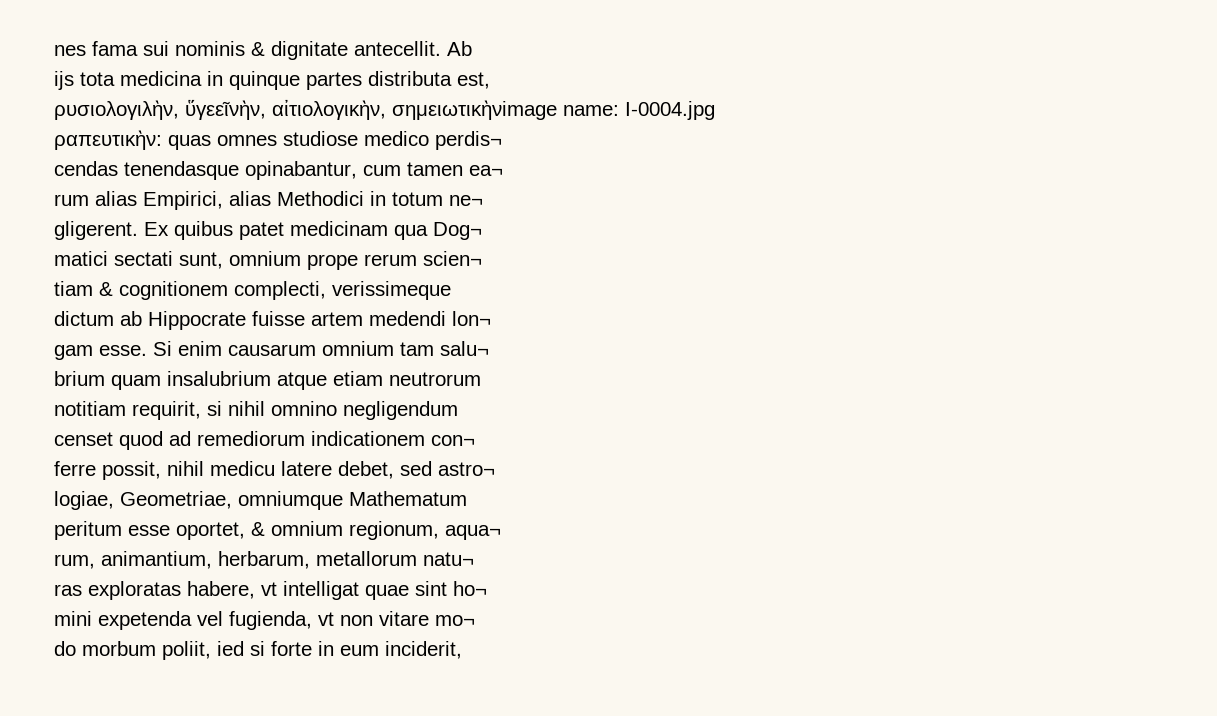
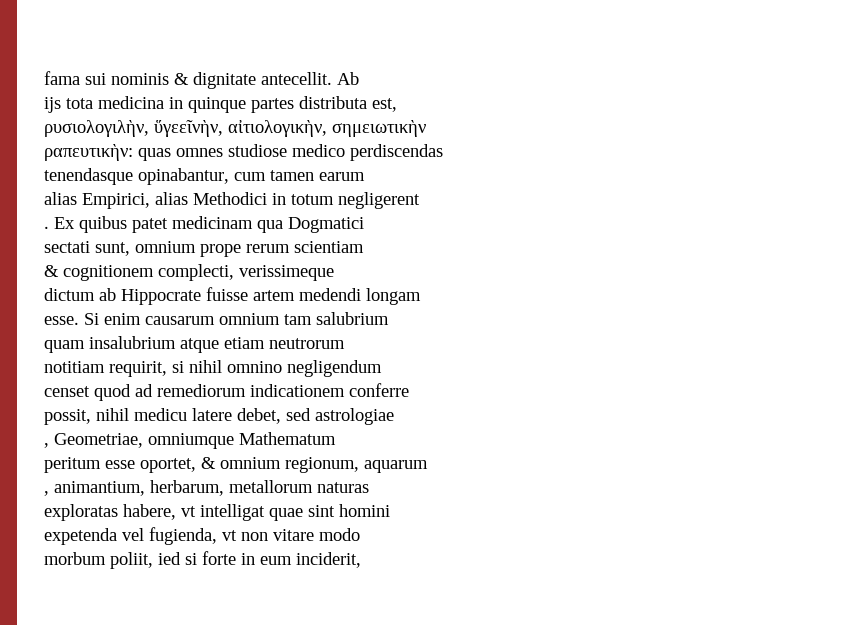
[54,45,86,56] nes -> (44, 78) none
[392,100,715,120] σημειωτικὴνimage name: Ι-0004.jpg -> [332,120,426,137] σημειωτικὴν
[435,131,502,150] [54,161,118,176] perdis¬ // cendas -> [350,144,443,161] perdiscendas //
[469,165,503,176] [54,194,89,206] ea¬ // rum -> [319,172,365,181] earum //
[449,195,483,206] [54,221,138,240] ne¬ // gligerent. -> [338,192,420,209] [44,226,49,229] negligerent // .
[433,222,482,240] [54,251,108,266] Dog¬ // matici -> [288,217,364,233] Dogmatici //
[423,251,482,266] [54,281,93,296] scien¬ // tiam -> [294,241,364,253] scientiam //
[452,311,491,326] [54,345,93,360] lon¬ // gam -> [366,288,421,305] longam //
[440,341,489,356] [54,371,105,386] salu¬ // brium -> [316,312,389,325] salubrium //
[431,435,475,446] [54,461,96,476] con¬ // ferre -> [349,383,409,397] conferre //
[438,462,495,476] [54,491,114,510] astro¬ // logiae, -> [315,408,394,425] [44,443,49,448] astrologiae // ,
[445,525,501,540] [54,554,95,569] aqua¬ // rum, -> [364,460,428,473] [44,491,49,496] aquarum // ,
[423,552,474,566] [54,584,82,596] natu¬ // ras -> [317,482,369,493] naturas //
[453,581,487,596] [54,611,92,626] ho¬ // mini -> [339,504,390,517] homini //
[435,615,475,626] [54,641,76,656] mo¬ // do -> [319,528,360,541] modo //

